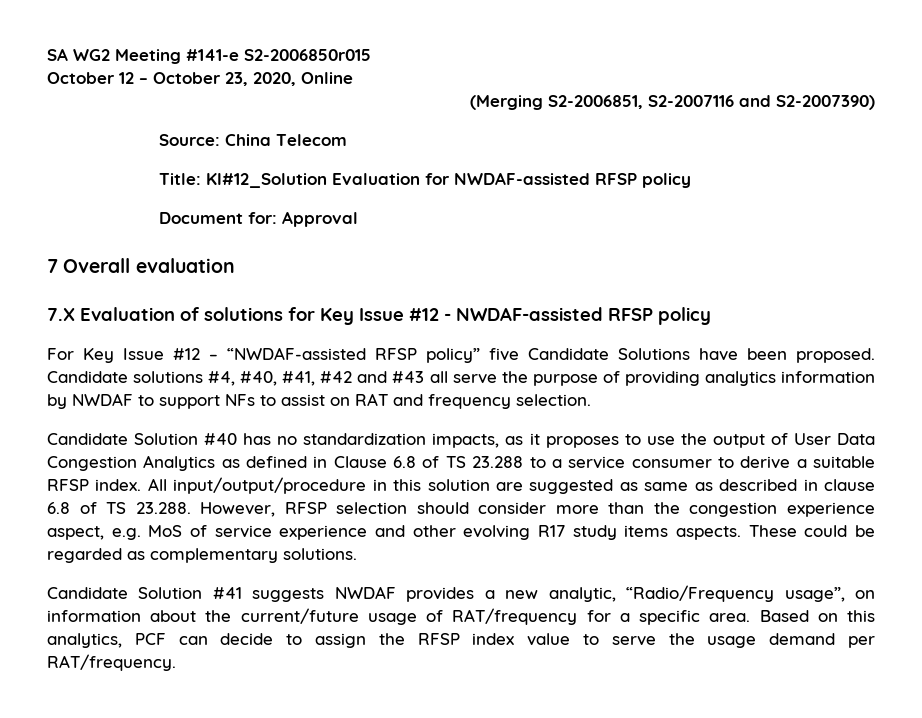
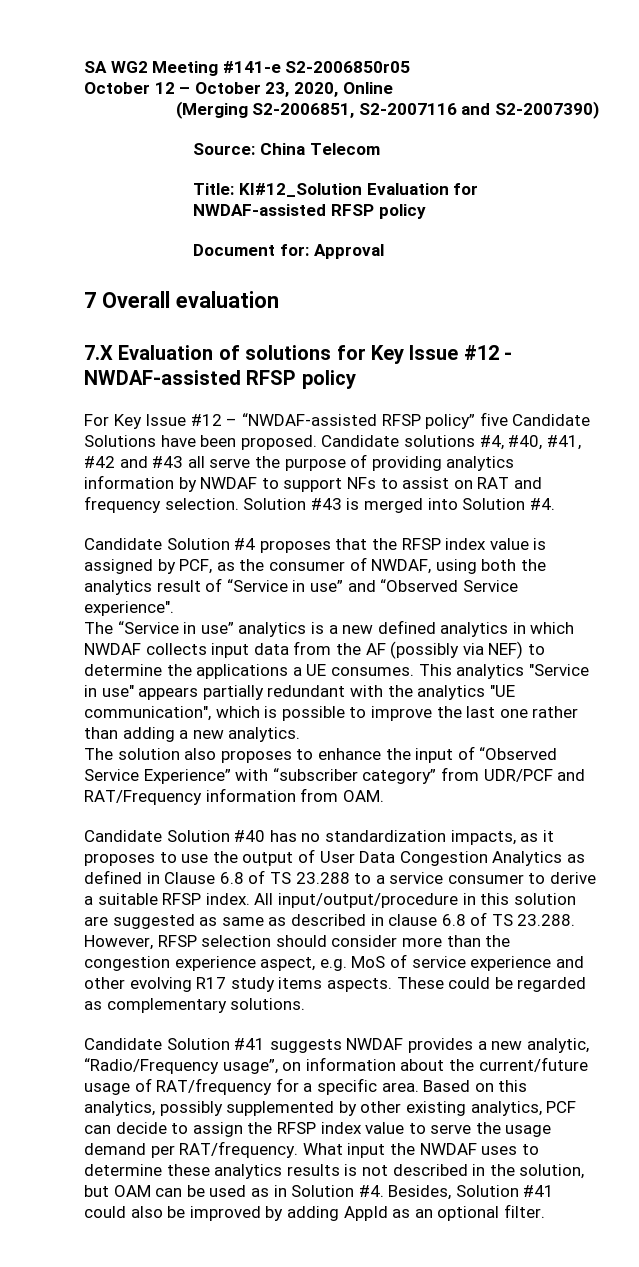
[244,49,371,61] S2-2006850r015 -> [285,61,411,73] S2-2006850r05
(591, 400) none -> [243,498,555,513] [84,538,547,553] [84,557,546,574] [84,578,518,595] [84,601,174,616] [84,620,575,637] [84,641,545,659] [84,664,589,679] [84,685,515,700] [84,706,579,721] [84,727,301,742] [84,746,558,763] [84,767,586,784] [84,788,384,805] Solution #43 is merged into Solution #4. // Candidate Solution #4 proposes that the RFSP index value is assigned by PCF, as the consumer of NWDAF, using both the analytics result of “Service in use” and “Observed Service experience". // The “Service in use” analytics is a new defined analytics in which NWDAF collects input data from the AF (possibly via NEF) to determine the applications a UE consumes. This analytics "Service in use" appears partially redundant with the analytics "UE communication", which is possible to improve the last one rather than adding a new analytics. // The solution also proposes to enhance the input of “Observed Service Experience” with “subscriber category” from UDR/PCF and RAT/Frequency information from OAM.
(122, 640) none -> [159,1101,542,1116] possibly supplemented by other existing analytics,
(176, 662) none -> [302,1143,539,1158] [84,1164,585,1179] [84,1185,555,1200] [84,1204,545,1221] What input the NWDAF uses to determine these analytics results is not described in the solution, but OAM can be used as in Solution #4. Besides, Solution #41 could also be improved by adding AppId as an optional filter.

